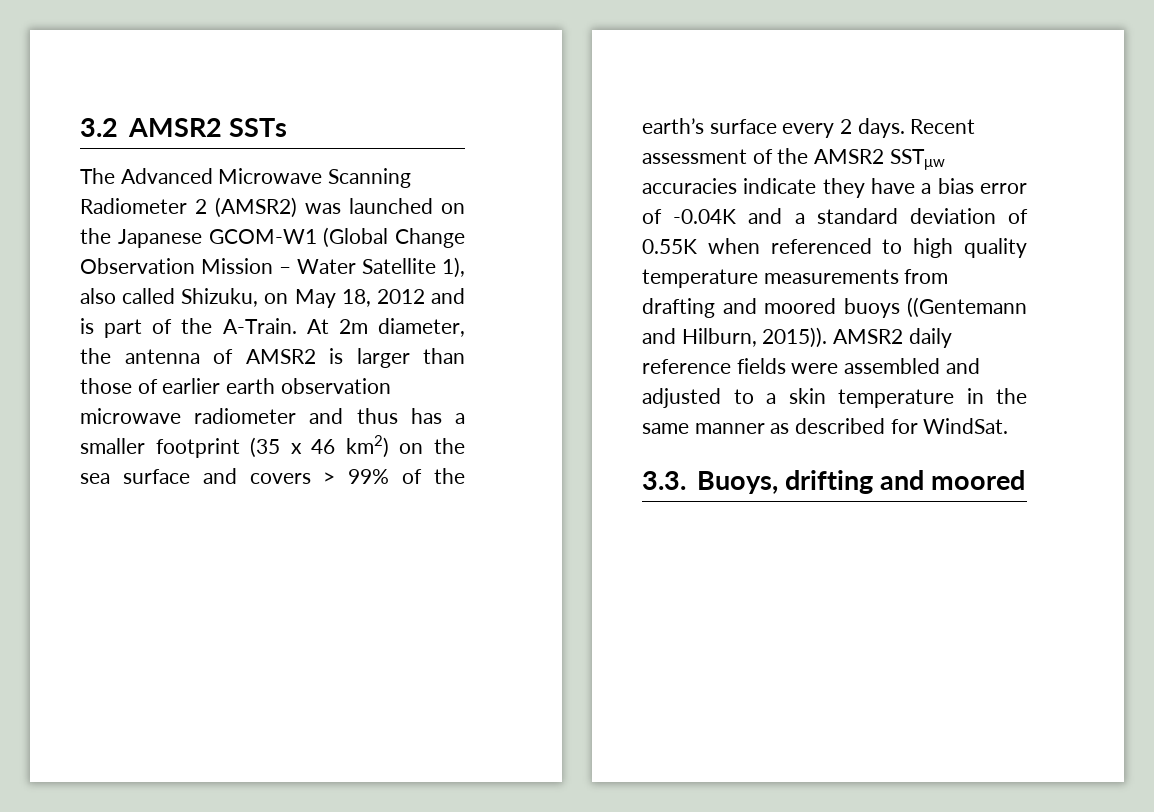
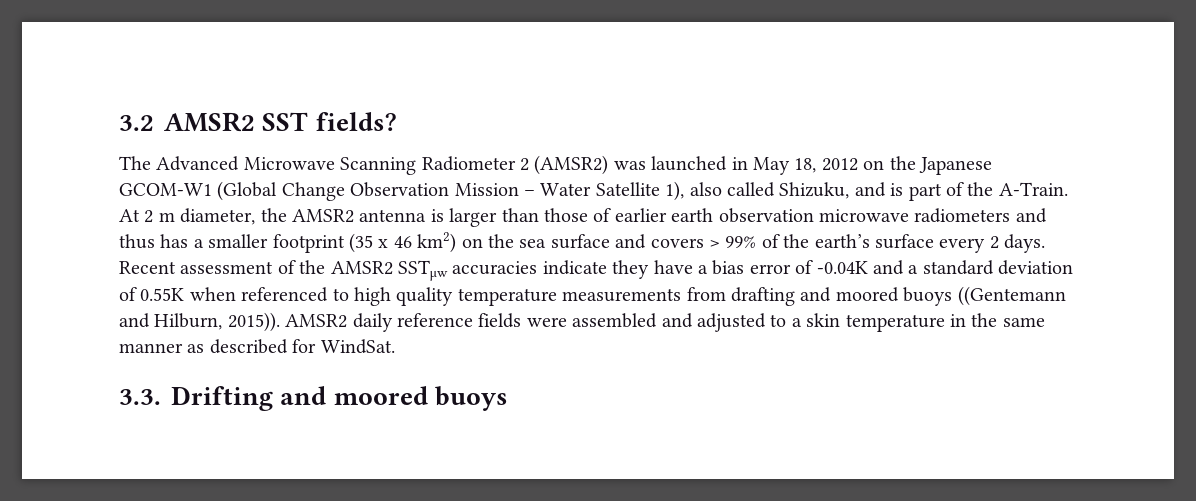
[228,118,287,137] SSTs -> [262,112,397,131] SST fields?
(433, 206) none -> [731,157,858,175] in May 18, 2012
[264,289,425,308] on May 18, 2012 -> (850, 190) none
[338,318,465,337] [80,348,316,364] 2m diameter, the antenna of AMSR2 -> [144,208,427,225] 2 m diameter, the AMSR2 antenna
[194,408,297,424] radiometer -> [914,208,1011,223] radiometers
[696,470,1025,494] Buoys, drifting and moored -> [171,386,508,411] Drifting and moored buoys

